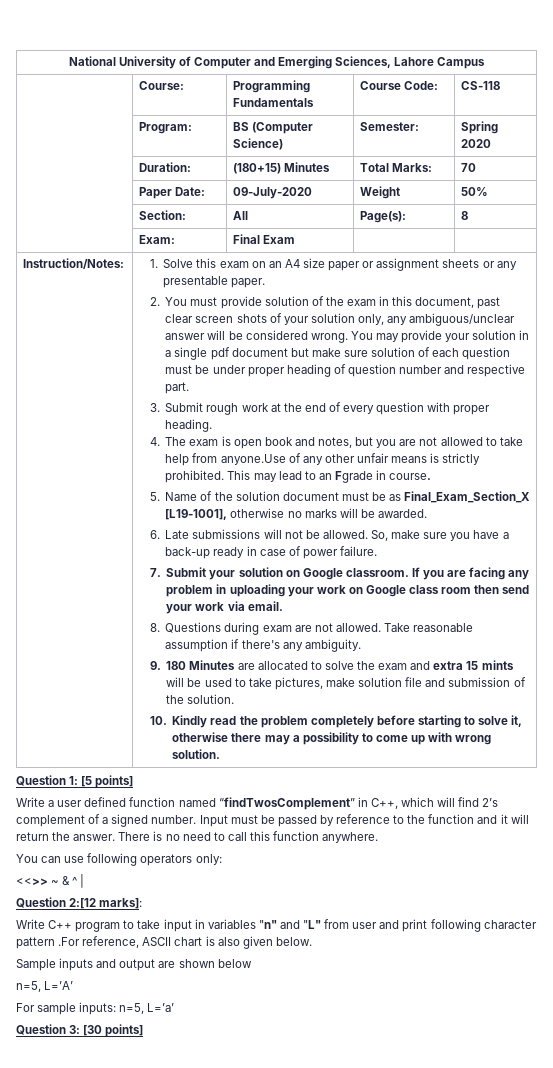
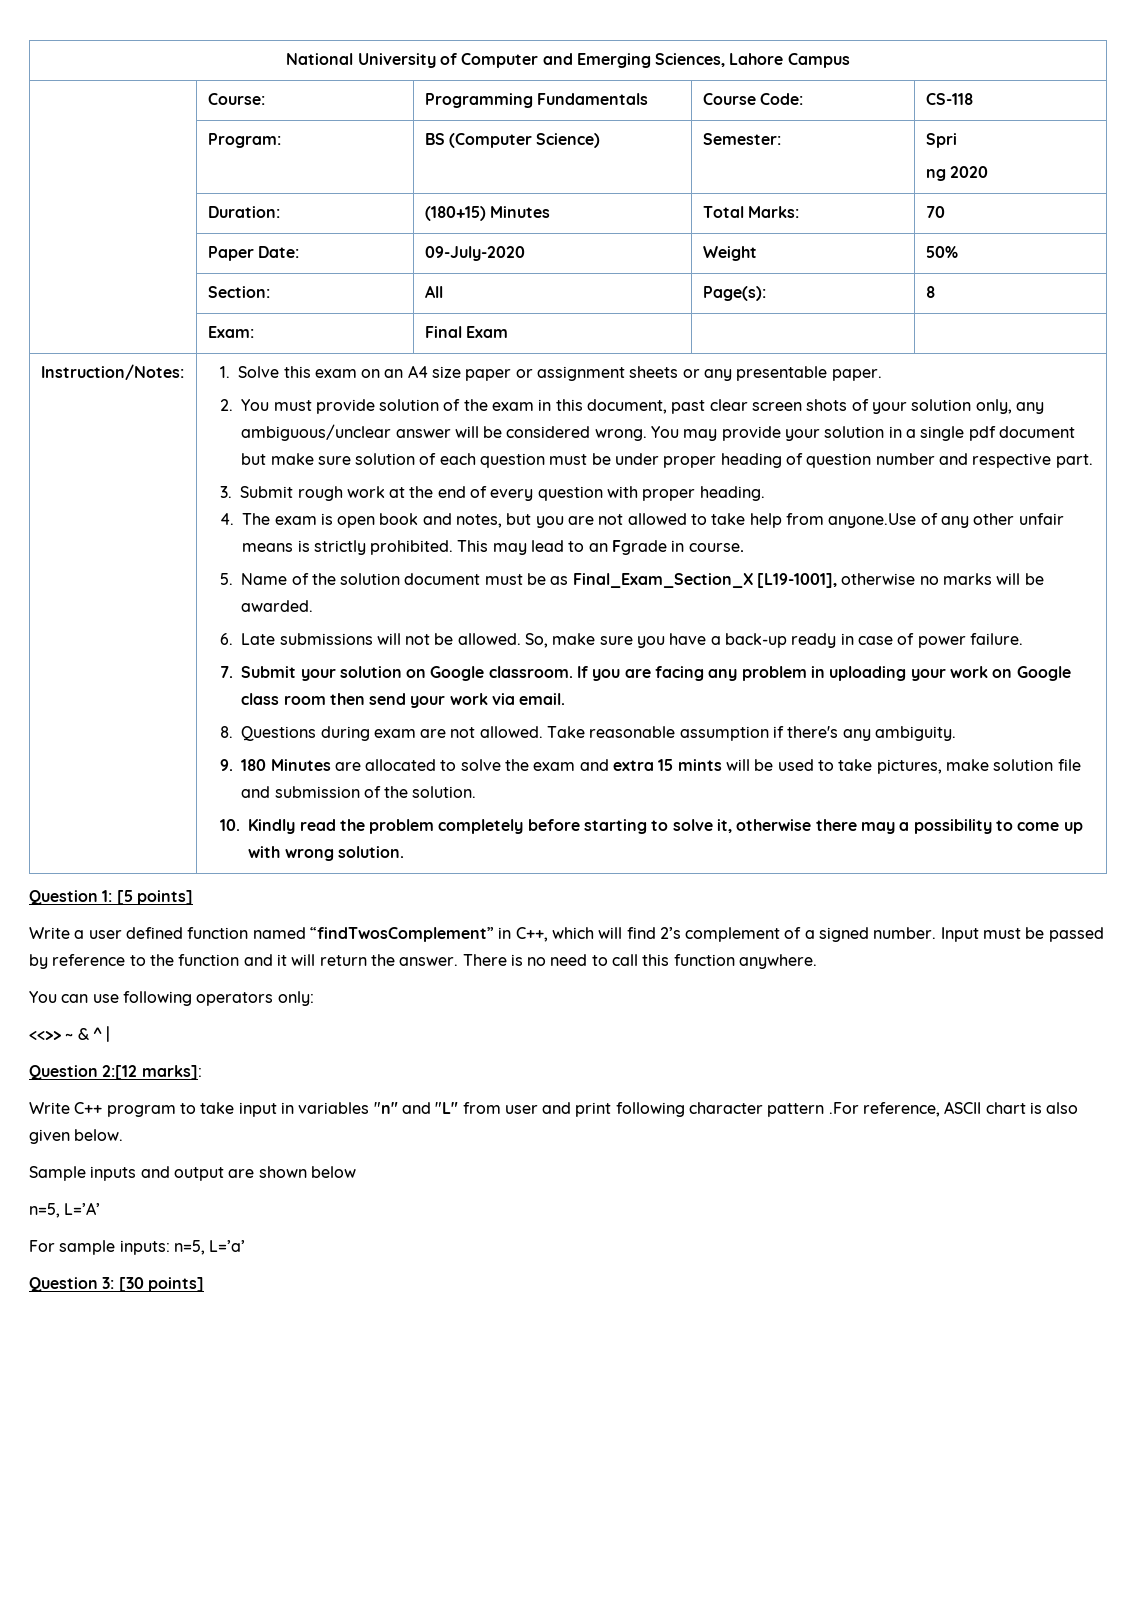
[461,121,499,134] Spring -> [925,133,957,148] [925,169,946,181] Spri // ng

